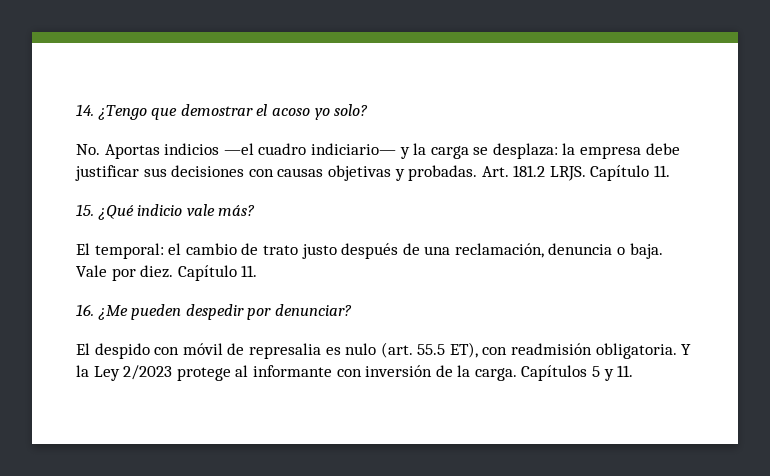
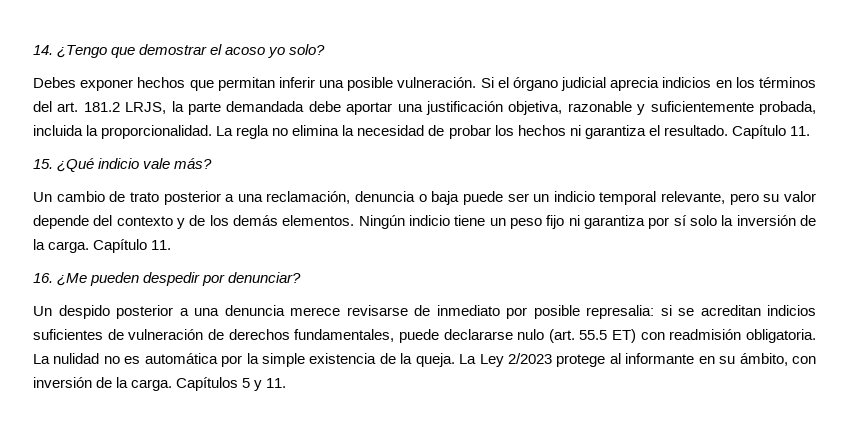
[76,143,680,159] [75,165,586,181] No. Aportas indicios —el cuadro indiciario— y la carga se desplaza: la empresa debe justificar sus decisiones con causas objetivas y probadas. Art. 181.2 LRJS. -> [33,77,816,91] [33,101,816,115] [33,125,728,139] Debes exponer hechos que permitan inferir una posible vulneración. Si el órgano judicial aprecia indicios en los términos del art. 181.2 LRJS, la parte demandada debe aportar una justificación objetiva, razonable y suficientemente probada, incluida la proporcionalidad. La regla no elimina la necesidad de probar los hechos ni garantiza el resultado.
[76,243,663,259] [76,265,174,281] El temporal: el cambio de trato justo después de una reclamación, denuncia o baja. Vale por diez. -> [33,191,817,205] [33,215,817,229] [33,239,90,253] Un cambio de trato posterior a una reclamación, denuncia o baja puede ser un indicio temporal relevante, pero su valor depende del contexto y de los demás elementos. Ningún indicio tiene un peso fijo ni garantiza por sí solo la inversión de la carga.
[76,343,341,359] El despido con móvil de represalia es -> [33,305,816,319] [33,329,513,343] Un despido posterior a una denuncia merece revisarse de inmediato por posible represalia: si se acreditan indicios suficientes de vulneración de derechos fundamentales, puede declararse
[449,342,478,358] ET), -> [612,329,637,343] ET)
[681,344,692,355] [76,365,89,377] Y la -> [33,353,477,367] La nulidad no es automática por la simple existencia de la queja. La
(332, 371) none -> [698,353,788,366] en su ámbito,

